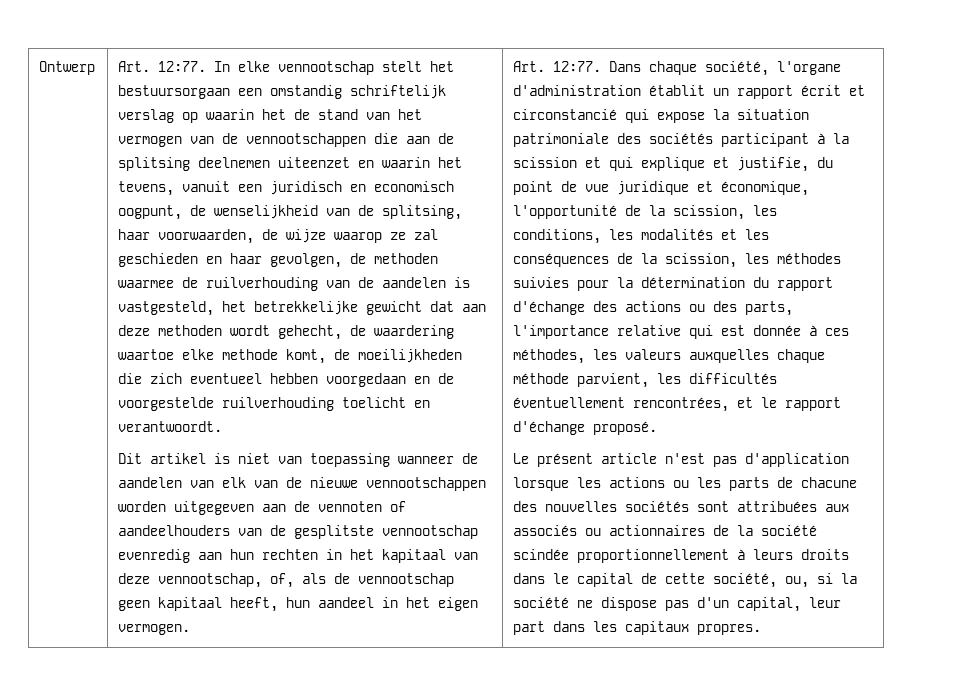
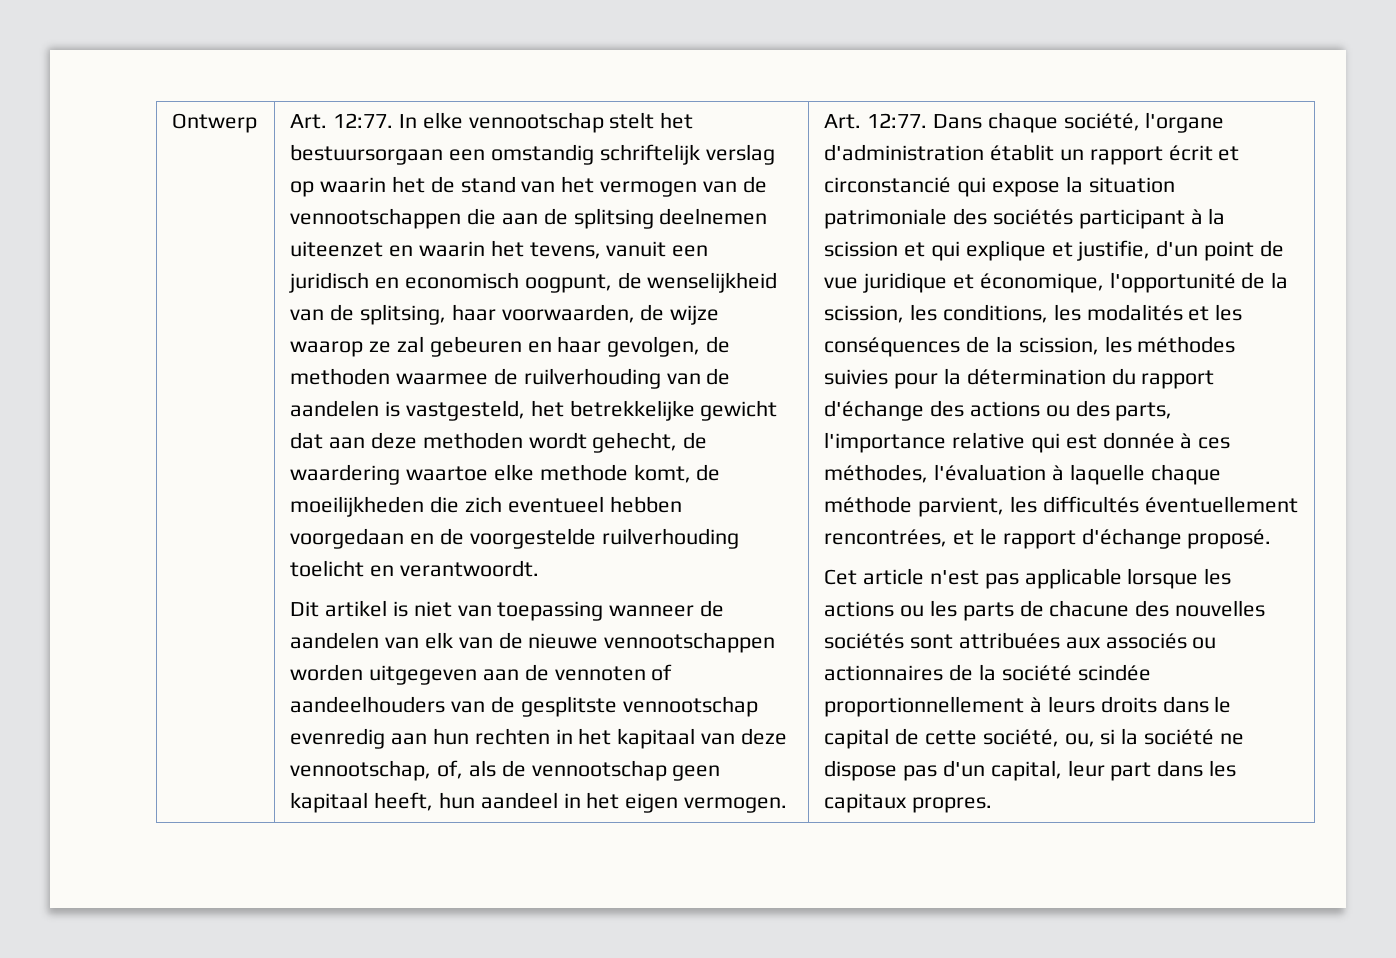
[118,253,199,267] geschieden -> [429,336,522,357] gebeuren
[817,157,834,168] du -> [1156,240,1199,257] d'un
[593,349,770,363] les valeurs auxquelles -> [934,464,1145,485] l'évaluation à laquelle
[513,453,594,467] Le présent -> [824,569,858,585] Cet
[745,453,850,467] d'application -> [1024,568,1122,589] applicable

